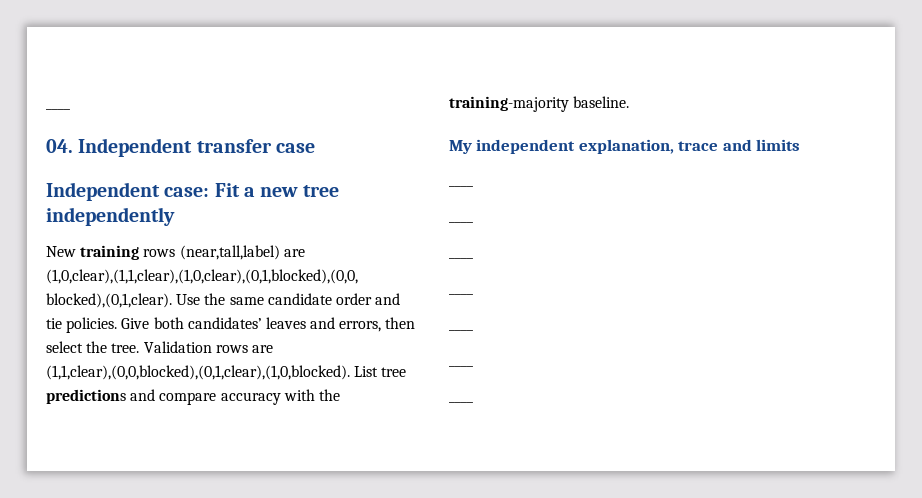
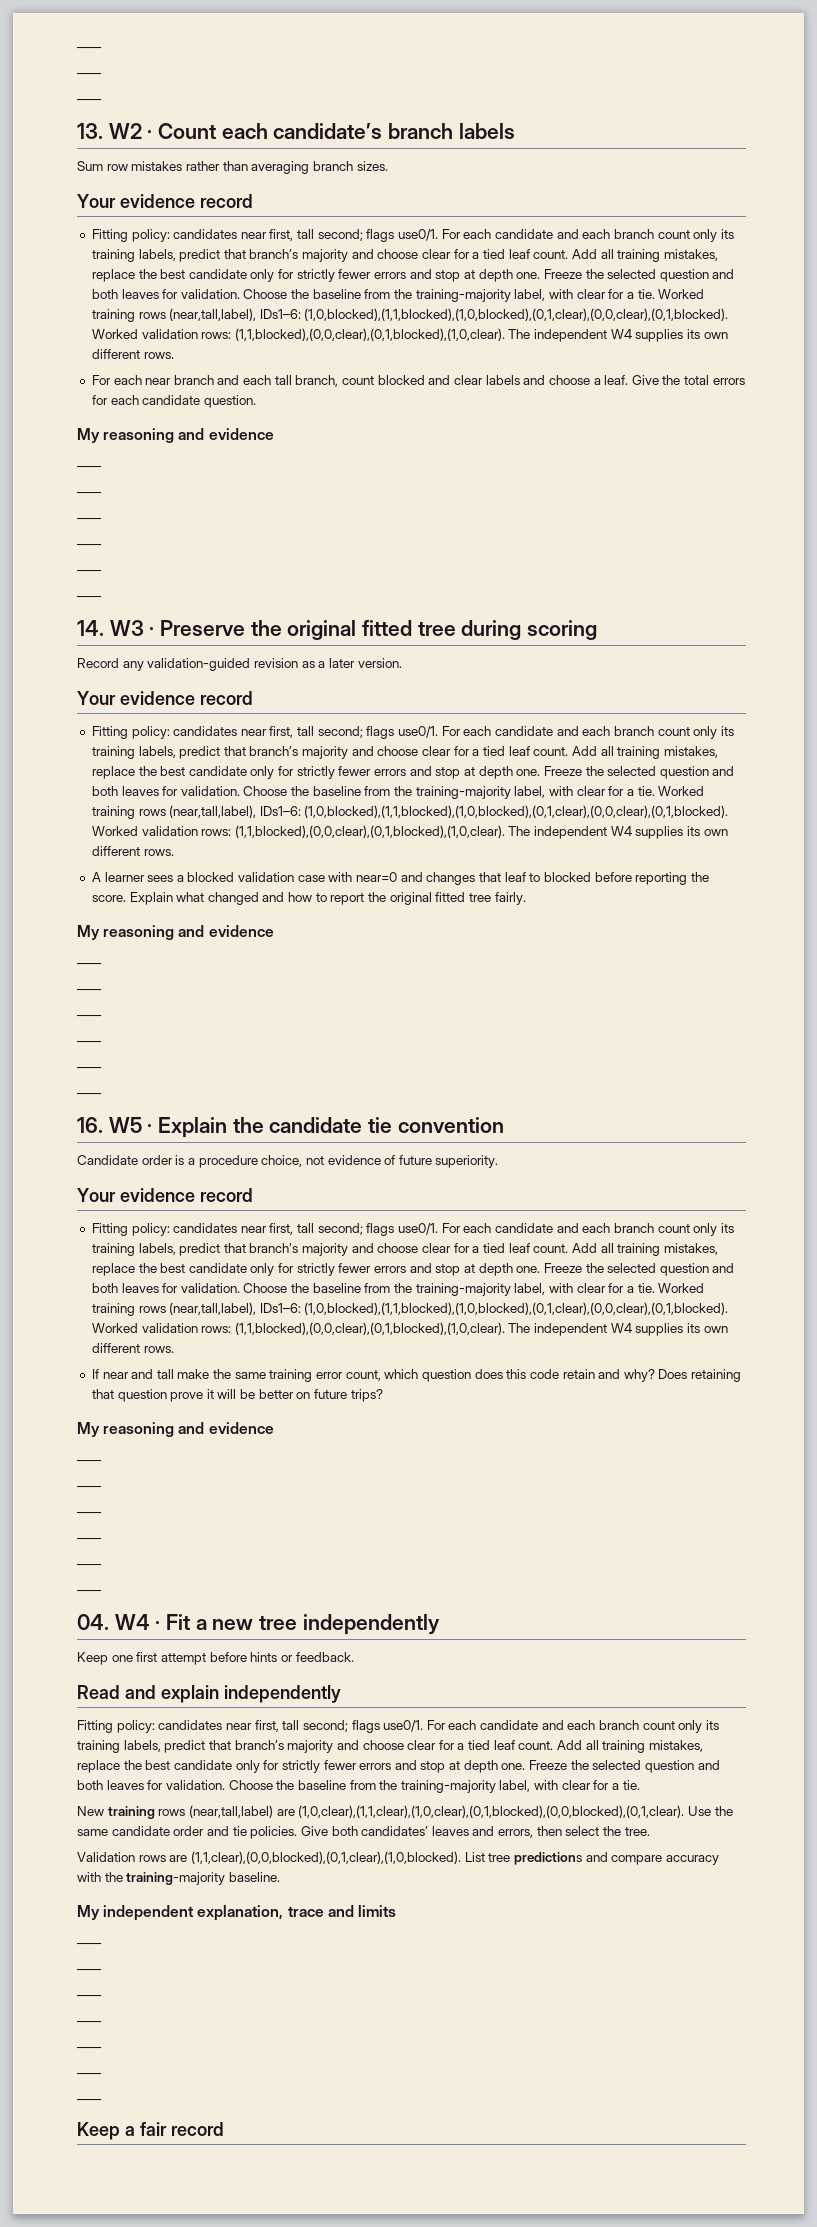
[46,108,70,110] [46,138,315,157] [46,182,210,201] ____ // 04. Independent transfer case // Independent case: -> [77,47,102,49] [77,73,102,75] [77,99,102,101] [77,123,515,139] [77,161,388,174] [77,194,253,208] [91,229,734,242] [91,249,718,262] [91,269,735,282] [91,289,705,302] [91,308,729,322] [91,328,728,342] [91,349,174,359] [91,375,745,387] [91,395,256,408] [77,428,274,443] [77,466,102,468] [77,492,102,494] [77,518,102,520] [77,544,102,546] [77,570,102,572] [77,596,102,598] [77,620,598,640] [77,658,402,671] [77,691,253,705] [91,726,734,739] [91,746,718,759] [91,766,735,779] [91,786,705,799] [91,805,729,819] [91,825,728,839] [91,846,174,856] [91,872,709,885] [91,892,526,905] [77,925,274,940] [77,963,102,965] [77,989,102,991] [77,1015,102,1017] [77,1041,102,1043] [77,1067,102,1069] [77,1093,102,1095] [77,1117,504,1138] [77,1155,499,1168] [77,1188,253,1202] [91,1223,734,1236] [91,1243,718,1256] [91,1263,735,1276] [91,1283,705,1296] [91,1302,729,1316] [91,1322,728,1336] [91,1343,174,1353] [91,1369,742,1382] [91,1389,383,1402] [77,1422,274,1437] [77,1460,102,1462] [77,1486,102,1488] [77,1512,102,1514] [77,1538,102,1540] [77,1564,102,1566] [77,1590,102,1592] [77,1614,161,1630] ____ // ____ // ____ // 13. W2 · Count each candidate’s branch labels // Sum row mistakes rather than averaging branch sizes. // Your evidence record // Fitting policy: candidates near first, tall second; flags use0/1. For each candidate and each branch count only its training labels, predict that branch’s majority and choose clear for a tied leaf count. Add all training mistakes, replace the best candidate only for strictly fewer errors and stop at depth one. Freeze the selected question and both leaves for validation. Choose the baseline from the training-majority label, with clear for a tie. Worked training rows (near,tall,label), IDs1–6: (1,0,blocked),(1,1,blocked),(1,0,blocked),(0,1,clear),(0,0,clear),(0,1,blocked). Worked validation rows: (1,1,blocked),(0,0,clear),(0,1,blocked),(1,0,clear). The independent W4 supplies its own different rows. // For each near branch and each tall branch, count blocked and clear labels and choose a leaf. Give the total errors for each candidate question. // My reasoning and evidence // ____ // ____ // ____ // ____ // ____ // ____ // 14. W3 · Preserve the original fitted tree during scoring // Record any validation-guided revision as a later version. // Your evidence record // Fitting policy: candidates near first, tall second; flags use0/1. For each candidate and each branch count only its training labels, predict that branch’s majority and choose clear for a tied leaf count. Add all training mistakes, replace the best candidate only for strictly fewer errors and stop at depth one. Freeze the selected question and both leaves for validation. Choose the baseline from the training-majority label, with clear for a tie. Worked training rows (near,tall,label), IDs1–6: (1,0,blocked),(1,1,blocked),(1,0,blocked),(0,1,clear),(0,0,clear),(0,1,blocked). Worked validation rows: (1,1,blocked),(0,0,clear),(0,1,blocked),(1,0,clear). The independent W4 supplies its own different rows. // A learner sees a blocked validation case with near=0 and changes that leaf to blocked before reporting the score. Explain what changed and how to report the original fitted tree fairly. // My reasoning and evidence // ____ // ____ // ____ // ____ // ____ // ____ // 16. W5 · Explain the candidate tie convention // Candidate order is a procedure choice, not evidence of future superiority. // Your evidence record // Fitting policy: candidates near first, tall second; flags use0/1. For each candidate and each branch count only its training labels, predict that branch’s majority and choose clear for a tied leaf count. Add all training mistakes, replace the best candidate only for strictly fewer errors and stop at depth one. Freeze the selected question and both leaves for validation. Choose the baseline from the training-majority label, with clear for a tie. Worked training rows (near,tall,label), IDs1–6: (1,0,blocked),(1,1,blocked),(1,0,blocked),(0,1,clear),(0,0,clear),(0,1,blocked). Worked validation rows: (1,1,blocked),(0,0,clear),(0,1,blocked),(1,0,clear). The independent W4 supplies its own different rows. // If near and tall make the same training error count, which question does this code retain and why? Does retaining that question prove it will be better on future trips? // My reasoning and evidence // ____ // ____ // ____ // ____ // ____ // ____ // 04. W4 ·
(175, 216) none -> [77,1652,354,1665] [77,1685,341,1703] [77,1720,719,1733] [77,1740,703,1753] [77,1760,720,1773] [77,1780,640,1793] // Keep one first attempt before hints or feedback. // Read and explain independently // Fitting policy: candidates near first, tall second; flags use0/1. For each candidate and each branch count only its training labels, predict that branch’s majority and choose clear for a tied leaf count. Add all training mistakes, replace the best candidate only for strictly fewer errors and stop at depth one. Freeze the selected question and both leaves for validation. Choose the baseline from the training-majority label, with clear for a tie.
(140, 348) none -> (650, 1831) //
(473, 402) none -> [77,2122,224,2140] // Keep a fair record

